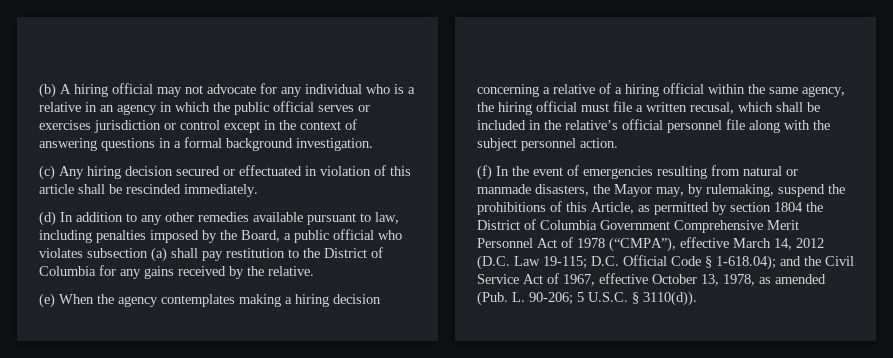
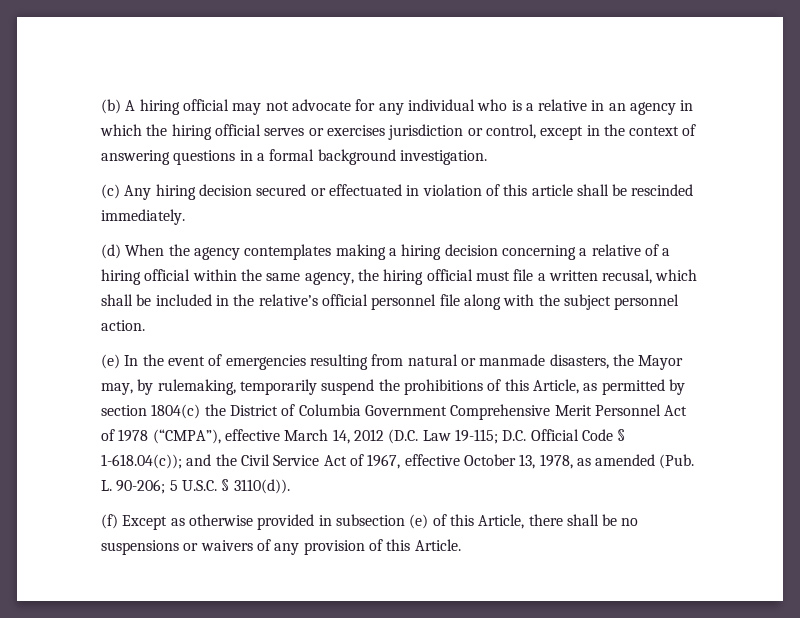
[234,102,269,115] public -> [171,124,212,140] hiring
[180,120,220,130] control -> [485,124,536,139] control,
[60,212,399,225] [39,229,402,243] [39,247,383,262] [39,265,314,279] [39,293,55,308] In addition to any other remedies available pursuant to law, including penalties imposed by the Board, a public official who violates subsection (a) shall pay restitution to the District of Columbia for any gains received by the relative. // (e) -> (121, 251) none
[477,165,492,180] (f) -> [101,354,120,369] (e)
(774, 190) none -> [239,379,317,395] temporarily
[774,202,803,212] 1804 -> [151,404,201,419] 1804(c)
[716,255,776,270] 1-618.04); -> [101,454,182,469] 1-618.04(c));
(697, 298) none -> [101,514,639,530] [101,539,461,555] // (f) Except as otherwise provided in subsection (e) of this Article, there shall be no suspensions or waivers of any provision of this Article.

